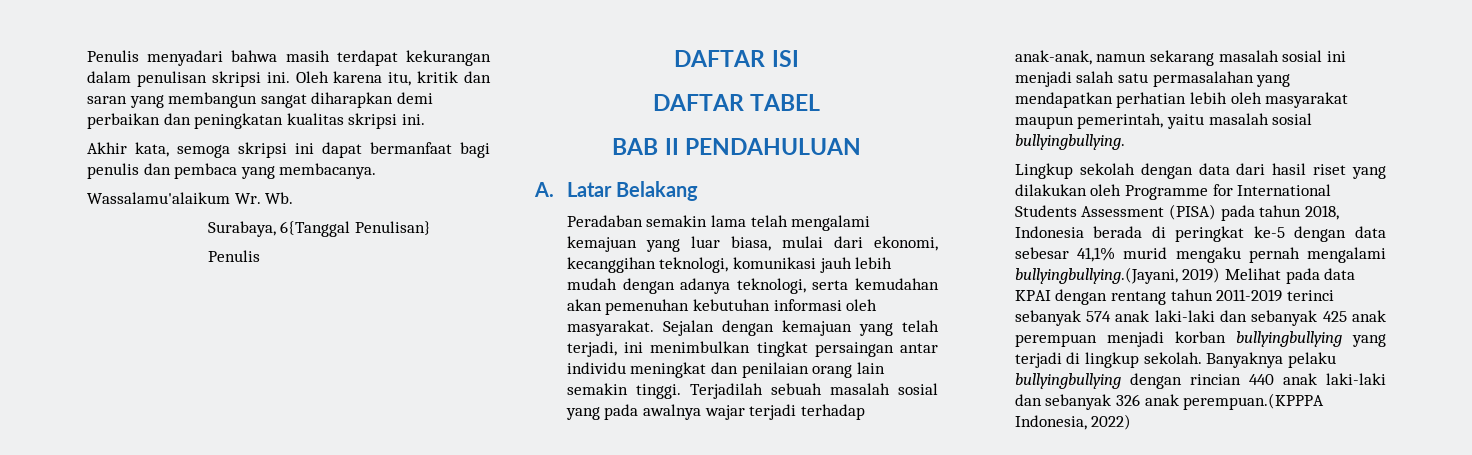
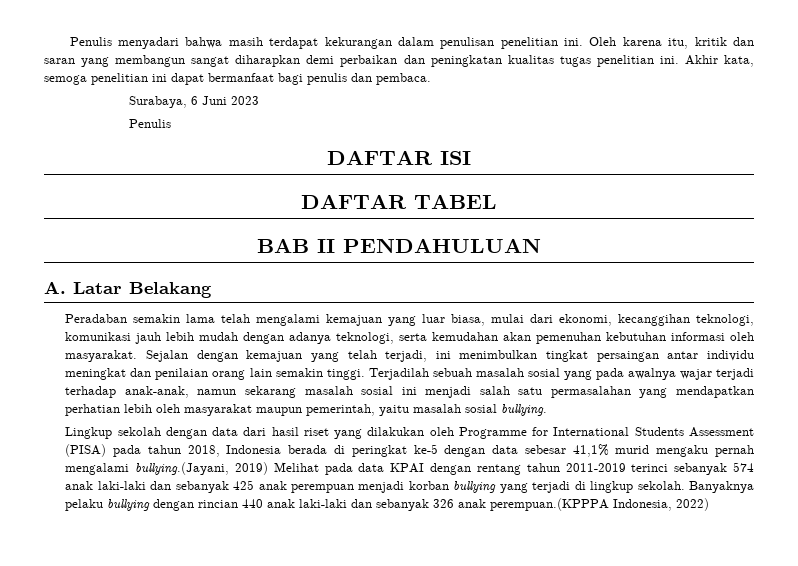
[211,71,261,87] skripsi -> [500,37,558,49] penelitian
[348,113,425,129] skripsi ini. // -> [559,55,679,67] tugas penelitian ini.
[238,142,287,158] skripsi -> [91,73,148,85] penelitian
[174,163,377,179] [87,192,294,204] [207,221,432,237] pembaca yang membacanya. // Wassalamu'alaikum Wr. Wb. // Surabaya, 6{Tanggal Penulisan} -> [376,73,431,85] [129,96,260,108] pembaca. // Surabaya, 6 Juni 2023
[1014,134,1125,150] bullyingbullying. -> [501,404,548,416] bullying.
[1014,267,1178,284] bullyingbullying.(Jayani, -> [135,462,230,475] bullying.(Jayani,
[1235,331,1342,347] bullyingbullying -> [453,481,497,493] bullying
[1014,373,1121,389] bullyingbullying -> [107,499,151,511] bullying

